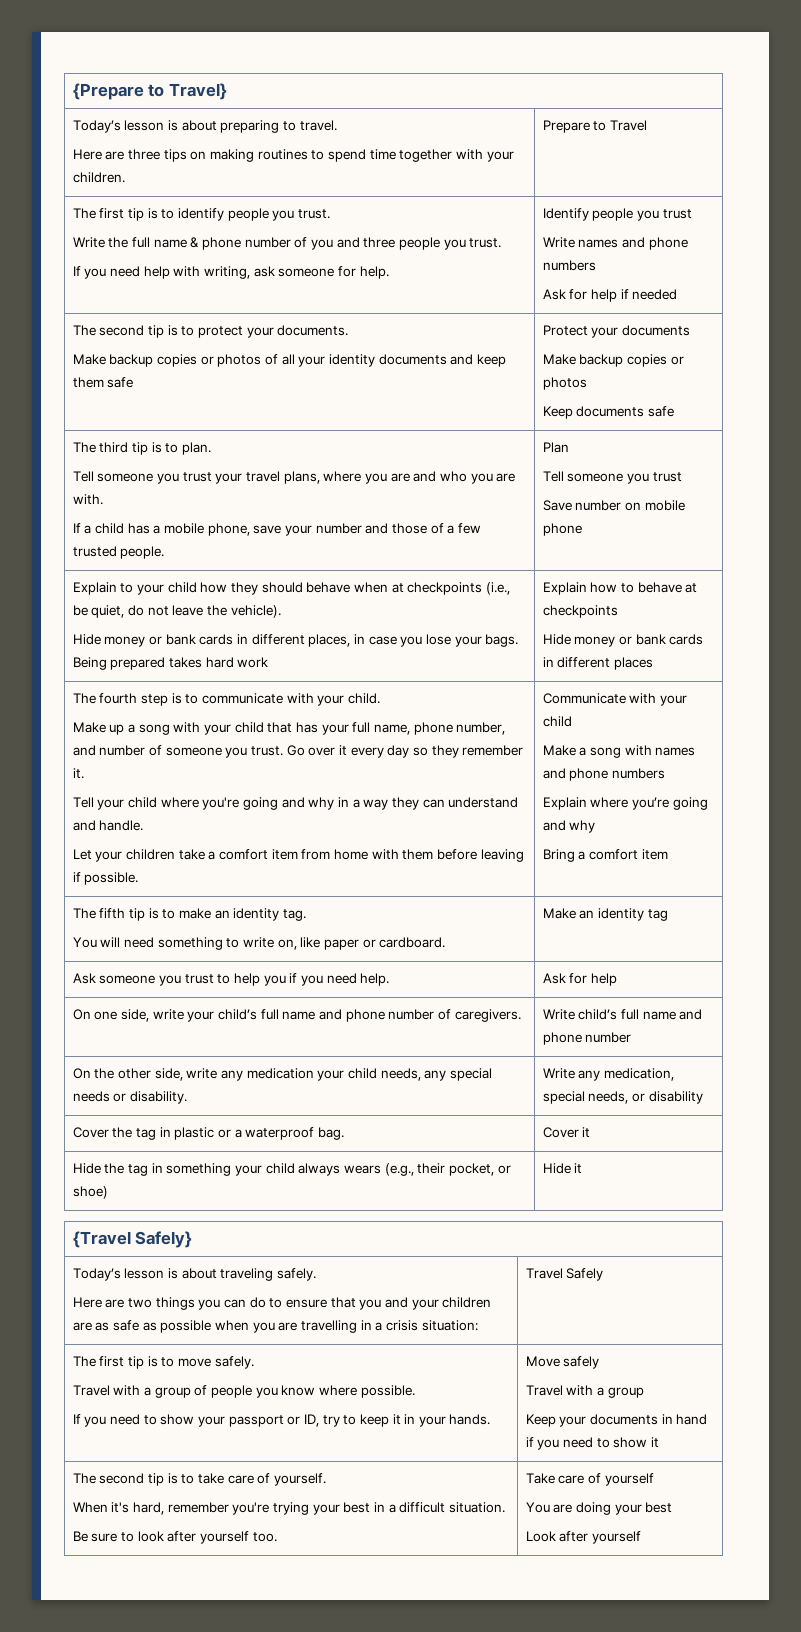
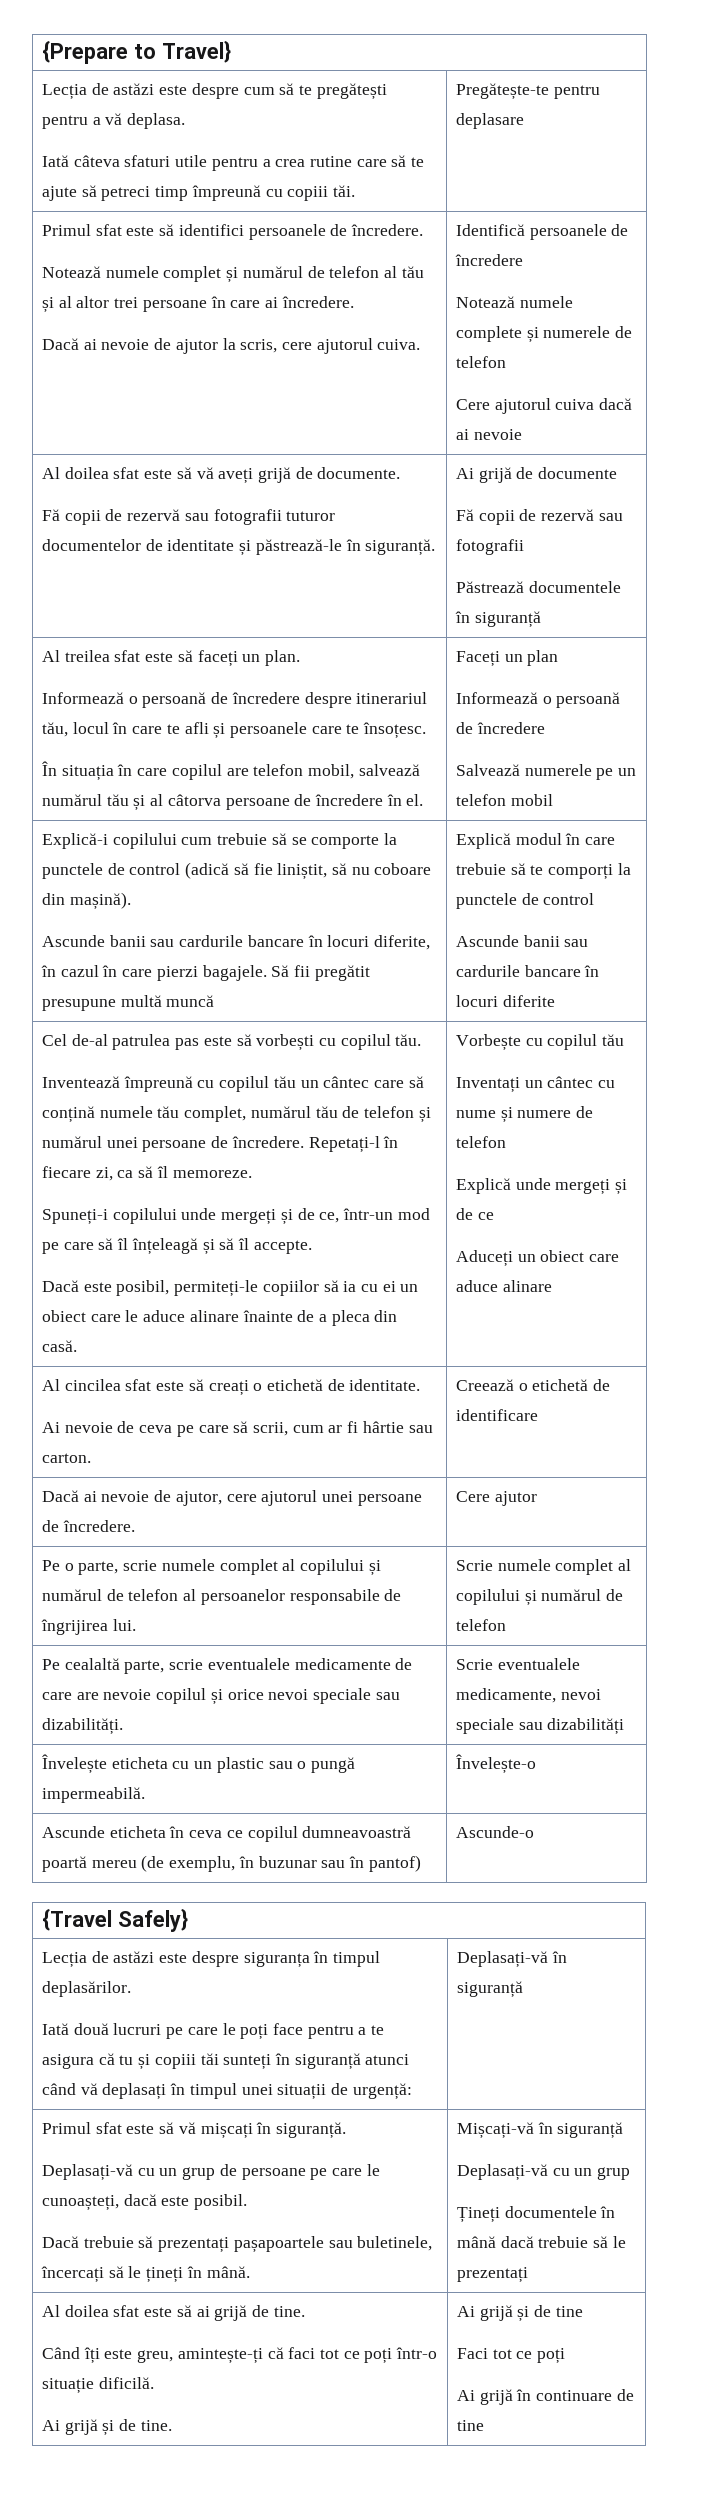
[72,120,337,133] [72,149,514,162] [72,172,125,183] [542,120,648,133] [72,208,330,221] [72,237,502,250] [72,266,389,279] [542,208,692,221] [542,237,688,250] [542,260,596,271] [542,289,678,302] [72,325,349,338] [72,354,506,367] [72,377,134,388] [542,325,691,338] [542,354,684,367] [542,377,587,390] [542,406,675,419] [72,442,212,455] [72,471,516,484] [72,494,103,505] [72,523,481,536] [72,546,165,559] [542,442,569,453] [542,471,682,484] [542,500,685,511] [542,523,582,536] [72,582,510,595] [72,605,281,618] [72,634,519,647] [72,657,269,670] [542,582,698,595] [542,605,618,618] [542,634,704,647] [542,657,654,670] [72,693,380,706] [72,722,506,735] [72,745,524,758] [72,768,84,779] [72,797,519,810] [72,820,144,831] [72,849,524,862] [72,872,139,885] [542,693,688,706] [542,716,572,727] [542,745,696,758] [542,768,666,781] [542,797,708,810] [542,820,596,833] [542,849,668,862] [72,908,306,921] [72,937,446,950] [542,908,668,921] [72,973,390,986] [542,973,618,986] [72,1009,521,1022] [542,1009,703,1020] [542,1032,632,1045] [72,1068,492,1081] [72,1091,188,1104] [542,1068,675,1081] [542,1091,703,1104] [72,1127,344,1140] [542,1127,591,1138] [72,1163,511,1176] [72,1186,108,1199] [542,1163,583,1174] [72,1231,193,1248] [72,1268,317,1281] [72,1297,492,1310] [72,1320,478,1333] [525,1268,604,1281] [72,1356,254,1369] [72,1385,415,1398] [72,1414,491,1427] [525,1356,600,1369] [525,1385,644,1398] [525,1414,708,1427] [525,1437,660,1450] [72,1473,326,1486] [72,1502,505,1515] [72,1531,277,1544] [525,1473,654,1486] [525,1502,673,1515] [525,1531,642,1544] Today’s lesson is about preparing to travel. // Here are three tips on making routines to spend time together with your children. | Prepare to Travel // The first tip is to identify people you trust. // Write the full name & phone number of you and three people you trust. // If you need help with writing, ask someone for help. | Identify people you trust // Write names and phone numbers // Ask for help if needed // The second tip is to protect your documents. // Make backup copies or photos of all your identity documents and keep them safe | Protect your documents // Make backup copies or photos // Keep documents safe // The third tip is to plan. // Tell someone you trust your travel plans, where you are and who you are with. // If a child has a mobile phone, save your number and those of a few trusted people. | Plan // Tell someone you trust // Save number on mobile phone // Explain to your child how they should behave when at checkpoints (i.e., be quiet, do not leave the vehicle). // Hide money or bank cards in different places, in case you lose your bags. Being prepared takes hard work | Explain how to behave at checkpoints // Hide money or bank cards in different places // The fourth step is to communicate with your child. // Make up a song with your child that has your full name, phone number, and number of someone you trust. Go over it every day so they remember it. // Tell your child where you're going and why in a way they can understand and handle. // Let your children take a comfort item from home with them before leaving if possible. | Communicate with your child // Make a song with names and phone numbers // Explain where you’re going and why // Bring a comfort item // The fifth tip is to make an identity tag. // You will need something to write on, like paper or cardboard. | Make an identity tag // Ask someone you trust to help you if you need help. | Ask for help // On one side, write your child’s full name and phone number of caregivers. | Write child’s full name and phone number // On the other side, write any medication your child needs, any special needs or disability. | Write any medication, special needs, or disability // Cover the tag in plastic or a waterproof bag. | Cover it // Hide the tag in something your child always wears (e.g., their pocket, or shoe) | Hide it // {Travel Safely} // Today’s lesson is about traveling safely. // Here are two things you can do to ensure that you and your children are as safe as possible when you are travelling in a crisis situation: | Travel Safely // The first tip is to move safely. // Travel with a group of people you know where possible. // If you need to show your passport or ID, try to keep it in your hands. | Move safely // Travel with a group // Keep your documents in hand if you need to show it // The second tip is to take care of yourself. // When it's hard, remember you're trying your best in a difficult situation. // Be sure to look after yourself too. | Take care of yourself // You are doing your best // Look after yourself -> [41,83,387,100] [41,113,186,129] [41,155,425,171] [41,185,355,201] [455,83,600,100] [455,113,524,129] [41,224,423,240] [41,266,424,283] [41,296,354,313] [41,338,421,354] [455,224,629,240] [454,254,523,266] [455,296,573,308] [455,326,633,343] [455,356,506,368] [455,398,633,414] [455,429,522,440] [41,467,401,484] [41,509,336,525] [41,539,436,556] [455,467,618,483] [455,509,623,525] [455,539,524,555] [455,581,621,593] [454,611,541,628] [41,650,300,667] [41,692,428,708] [41,722,427,739] [41,761,420,781] [41,794,424,811] [455,650,559,667] [455,692,621,708] [455,722,545,734] [455,764,637,780] [455,794,553,806] [41,833,397,849] [41,862,432,880] [41,892,131,910] [41,935,430,950] [40,965,370,981] [41,995,215,1011] [455,833,616,849] [455,863,631,880] [455,893,595,909] [455,935,589,947] [455,965,600,977] [455,995,555,1007] [41,1034,422,1051] [41,1076,424,1092] [41,1106,431,1123] [41,1136,399,1153] [41,1166,252,1181] [41,1208,430,1225] [41,1238,312,1255] [41,1280,419,1297] [41,1310,398,1326] [41,1340,77,1352] [455,1034,625,1051] [455,1076,616,1093] [455,1106,594,1123] [455,1136,506,1148] [455,1178,628,1195] [455,1208,494,1220] [455,1250,620,1267] [455,1280,552,1292] [41,1379,421,1396] [41,1421,433,1437] [41,1453,91,1463] [455,1379,611,1391] [455,1409,538,1421] [41,1490,422,1506] [41,1520,135,1532] [455,1491,537,1506] [41,1559,381,1576] [41,1589,402,1605] [40,1619,136,1635] [455,1559,632,1575] [455,1589,624,1606] [455,1619,506,1631] [41,1658,413,1674] [41,1688,400,1705] [41,1718,123,1735] [455,1658,580,1670] [455,1688,601,1703] [455,1718,625,1735] [41,1754,355,1774] [41,1787,145,1803] [455,1754,536,1774] [41,1826,412,1842] [41,1855,421,1872] [455,1826,534,1838] [41,1908,188,1932] [41,1951,380,1968] [41,1981,131,1997] [41,2023,385,2040] [41,2053,410,2070] [41,2083,412,2100] [456,1951,567,1968] [456,1981,523,1998] [41,2122,346,2139] [41,2164,380,2181] [41,2194,248,2211] [41,2236,433,2253] [40,2266,250,2283] [456,2122,624,2139] [456,2164,631,2181] [456,2206,616,2223] [456,2236,626,2248] [456,2267,528,2283] [41,2305,305,2321] [41,2347,438,2364] [41,2377,154,2394] [41,2419,172,2436] [456,2305,583,2322] [456,2348,566,2364] [456,2389,634,2405] [456,2420,484,2431] Lecția de astăzi este despre cum să te pregătești pentru a vă deplasa. // Iată câteva sfaturi utile pentru a crea rutine care să te ajute să petreci timp împreună cu copiii tăi. | Pregătește-te pentru deplasare // Primul sfat este să identifici persoanele de încredere. // Notează numele complet și numărul de telefon al tău și al altor trei persoane în care ai încredere. // Dacă ai nevoie de ajutor la scris, cere ajutorul cuiva. | Identifică persoanele de încredere // Notează numele complete și numerele de telefon // Cere ajutorul cuiva dacă ai nevoie // Al doilea sfat este să vă aveți grijă de documente. // Fă copii de rezervă sau fotografii tuturor documentelor de identitate și păstrează-le în siguranță. | Ai grijă de documente // Fă copii de rezervă sau fotografii // Păstrează documentele în siguranță // Al treilea sfat este să faceți un plan. // Informează o persoană de încredere despre itinerariul tău, locul în care te afli și persoanele care te însoțesc. // În situația în care copilul are telefon mobil, salvează numărul tău și al câtorva persoane de încredere în el. | Faceți un plan // Informează o persoană de încredere // Salvează numerele pe un telefon mobil // Explică-i copilului cum trebuie să se comporte la punctele de control (adică să fie liniștit, să nu coboare din mașină). // Ascunde banii sau cardurile bancare în locuri diferite, în cazul în care pierzi bagajele. Să fii pregătit presupune multă muncă | Explică modul în care trebuie să te comporți la punctele de control // Ascunde banii sau cardurile bancare în locuri diferite // Cel de-al patrulea pas este să vorbești cu copilul tău. // Inventează împreună cu copilul tău un cântec care să conțină numele tău complet, numărul tău de telefon și numărul unei persoane de încredere. Repetați-l în fiecare zi, ca să îl memoreze. // Spuneți-i copilului unde mergeți și de ce, într-un mod pe care să îl înțeleagă și să îl accepte. // Dacă este posibil, permiteți-le copiilor să ia cu ei un obiect care le aduce alinare înainte de a pleca din casă. | Vorbește cu copilul tău // Inventați un cântec cu nume și numere de telefon // Explică unde mergeți și de ce // Aduceți un obiect care aduce alinare // Al cincilea sfat este să creați o etichetă de identitate. // Ai nevoie de ceva pe care să scrii, cum ar fi hârtie sau carton. | Creează o etichetă de identificare // Dacă ai nevoie de ajutor, cere ajutorul unei persoane de încredere. | Cere ajutor // Pe o parte, scrie numele complet al copilului și numărul de telefon al persoanelor responsabile de îngrijirea lui. | Scrie numele complet al copilului și numărul de telefon // Pe cealaltă parte, scrie eventualele medicamente de care are nevoie copilul și orice nevoi speciale sau dizabilități. | Scrie eventualele medicamente, nevoi speciale sau dizabilități // Învelește eticheta cu un plastic sau o pungă impermeabilă. | Învelește-o // Ascunde eticheta în ceva ce copilul dumneavoastră poartă mereu (de exemplu, în buzunar sau în pantof) | Ascunde-o // {Travel Safely} // Lecția de astăzi este despre siguranța în timpul deplasărilor. // Iată două lucruri pe care le poți face pentru a te asigura că tu și copiii tăi sunteți în siguranță atunci când vă deplasați în timpul unei situații de urgență: | Deplasați-vă în siguranță // Primul sfat este să vă mișcați în siguranță. // Deplasați-vă cu un grup de persoane pe care le cunoașteți, dacă este posibil. // Dacă trebuie să prezentați pașapoartele sau buletinele, încercați să le țineți în mână. | Mișcați-vă în siguranță // Deplasați-vă cu un grup // Țineți documentele în mână dacă trebuie să le prezentați // Al doilea sfat este să ai grijă de tine. // Când îți este greu, amintește-ți că faci tot ce poți într-o situație dificilă. // Ai grijă și de tine. | Ai grijă și de tine // Faci tot ce poți // Ai grijă în continuare de tine

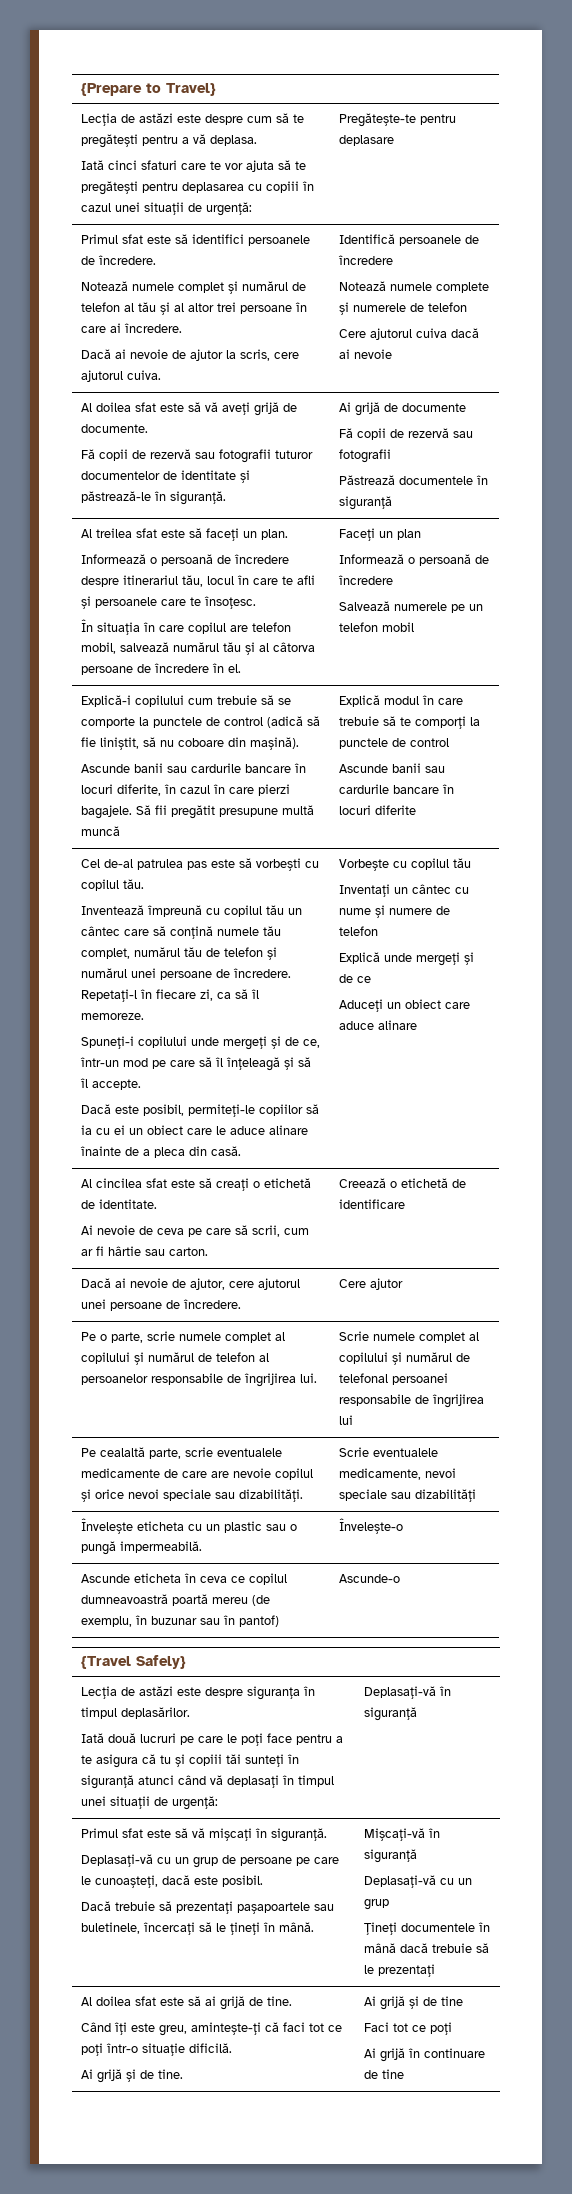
[73,155,425,171] [41,185,355,201] câteva sfaturi utile pentru a crea rutine care să te ajute să petreci timp împreună cu copiii tăi. -> [108,160,307,172] [81,181,315,195] [81,202,253,216] cinci sfaturi care te vor ajuta să te pregătești pentru deplasarea cu copiii în cazul unei situații de urgență:
[455,1619,506,1631] telefon -> [339,1373,449,1385] [339,1394,485,1408] [339,1415,354,1425] telefonal persoanei responsabile de îngrijirea lui

